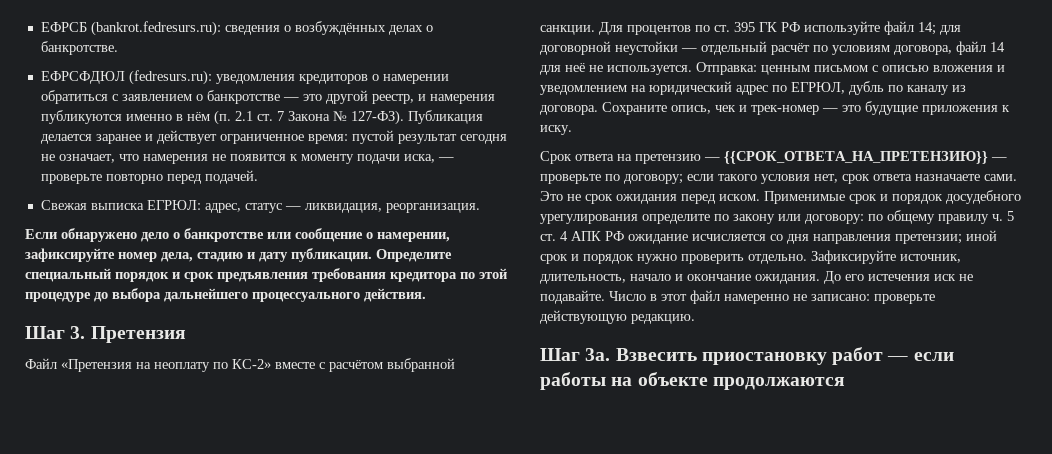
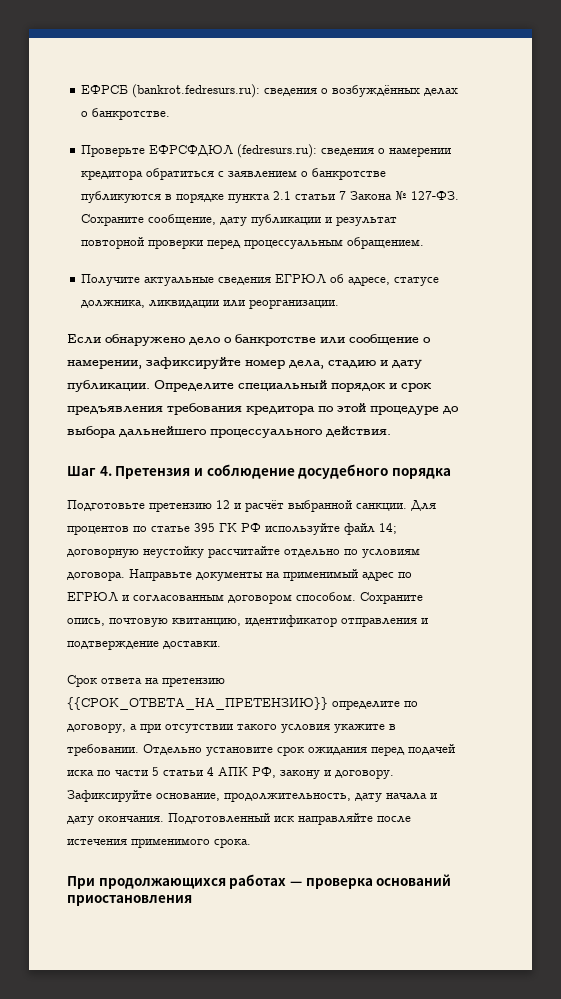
(118, 48) none -> [81,145,146,157] Проверьте
[215,74,368,84] уведомления кредиторов -> [321,148,375,156] сведения
(449, 79) none -> [81,170,144,180] кредитора
[282,90,495,104] [40,110,483,125] [40,130,507,144] [40,154,454,164] [40,170,258,184] [40,200,480,213] — это другой реестр, и намерения публикуются именно в нём (п. 2.1 ст. 7 Закона № 127-ФЗ). Публикация делается заранее и действует ограниченное время: пустой результат сегодня не означает, что намерения не появится к моменту подачи иска, — проверьте повторно перед подачей. // Свежая выписка ЕГРЮЛ: адрес, статус — ликвидация, реорганизация. -> [81,191,460,203] [81,214,398,226] [81,237,425,249] [81,274,440,286] [81,299,340,309] публикуются в порядке пункта 2.1 статьи 7 Закона № 127-ФЗ. Сохраните сообщение, дату публикации и результат повторной проверки перед процессуальным обращением. // Получите актуальные сведения ЕГРЮЛ об адресе, статусе должника, ликвидации или реорганизации.
[70,326,86,339] 3. -> [99,466,112,476] 4.
[25,358,383,372] // Файл «Претензия на неоплату по КС-2» вместе с расчётом -> [193,464,451,479] [67,500,284,512] и соблюдение досудебного порядка // Подготовьте претензию 12 и расчёт
[714,25,730,32] ст. -> [151,526,190,532] статье
[940,25,961,35] [540,41,1005,55] [540,62,1005,75] [540,81,966,95] [540,101,1010,115] [540,125,572,135] [540,151,1007,164] [540,174,1017,184] [540,190,1021,204] [540,210,1014,224] [540,230,997,244] [540,250,961,264] [540,271,973,284] [540,290,935,304] [540,310,695,324] [540,347,954,365] [540,372,845,390] для договорной неустойки — отдельный расчёт по условиям договора, файл 14 для неё не используется. Отправка: ценным письмом с описью вложения и уведомлением на юридический адрес по ЕГРЮЛ, дубль по каналу из договора. Сохраните опись, чек и трек-номер — это будущие приложения к иску. // Срок ответа на претензию — {{СРОК_ОТВЕТА_НА_ПРЕТЕНЗИЮ}} — проверьте по договору; если такого условия нет, срок ответа назначаете сами. Это не срок ожидания перед иском. Применимые срок и порядок досудебного урегулирования определите по закону или договору: по общему правилу ч. 5 ст. 4 АПК РФ ожидание исчисляется со дня направления претензии; иной срок и порядок нужно проверить отдельно. Зафиксируйте источник, длительность, начало и окончание ожидания. До его истечения иск не подавайте. Число в этот файл намеренно не записано: проверьте действующую редакцию. // Шаг 3а. Взвесить приостановку работ — если работы на объекте продолжаются -> [67,546,420,558] [67,569,412,581] [67,592,423,604] [67,615,428,627] [67,640,221,650] [67,675,225,687] [67,697,418,710] [67,723,396,733] [67,744,455,756] [67,767,394,779] [67,790,437,802] [67,813,411,825] [67,838,251,848] [67,874,452,889] [67,895,192,906] договорную неустойку рассчитайте отдельно по условиям договора. Направьте документы на применимый адрес по ЕГРЮЛ и согласованным договором способом. Сохраните опись, почтовую квитанцию, идентификатор отправления и подтверждение доставки. // Срок ответа на претензию {{СРОК_ОТВЕТА_НА_ПРЕТЕНЗИЮ}} определите по договору, а при отсутствии такого условия укажите в требовании. Отдельно установите срок ожидания перед подачей иска по части 5 статьи 4 АПК РФ, закону и договору. Зафиксируйте основание, продолжительность, дату начала и дату окончания. Подготовленный иск направляйте после истечения применимого срока. // При продолжающихся работах — проверка оснований приостановления

